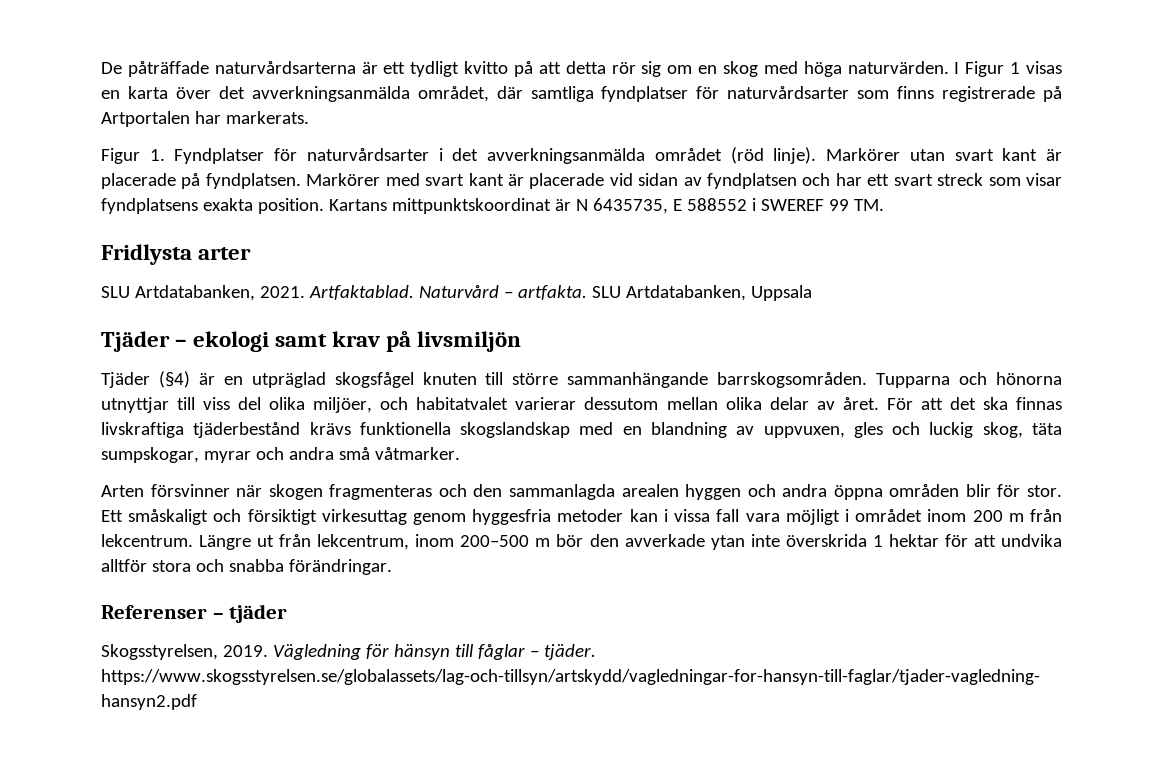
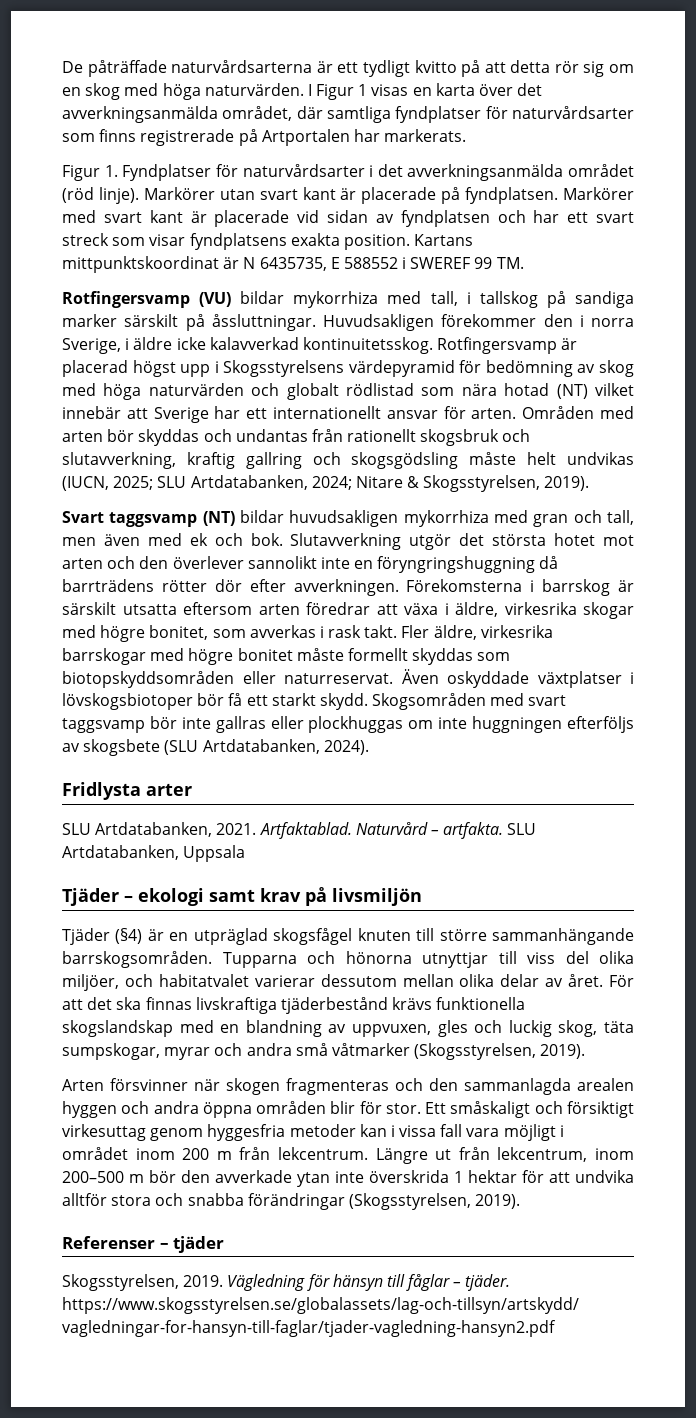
(884, 205) none -> [62,291,635,308] [62,314,634,331] [62,337,578,354] [62,360,634,377] [62,383,634,400] [62,406,634,423] [62,429,531,446] [62,452,634,469] [62,475,590,492] [62,510,634,527] [62,533,634,550] [62,556,559,573] [62,579,634,596] [62,602,634,619] [62,625,553,642] [62,648,511,665] [62,669,634,688] [62,693,567,710] [62,716,635,733] [62,739,369,756] // Rotfingersvamp (VU) bildar mykorrhiza med tall, i tallskog på sandiga marker särskilt på åssluttningar. Huvudsakligen förekommer den i norra Sverige, i äldre icke kalavverkad kontinuitetsskog. Rotfingersvamp är placerad högst upp i Skogsstyrelsens värdepyramid för bedömning av skog med höga naturvärden och globalt rödlistad som nära hotad (NT) vilket innebär att Sverige har ett internationellt ansvar för arten. Områden med arten bör skyddas och undantas från rationellt skogsbruk och slutavverkning, kraftig gallring och skogsgödsling måste helt undvikas (IUCN, 2025; SLU Artdatabanken, 2024; Nitare & Skogsstyrelsen, 2019). // Svart taggsvamp (NT) bildar huvudsakligen mykorrhiza med gran och tall, men även med ek och bok. Slutavverkning utgör det största hotet mot arten och den överlever sannolikt inte en föryngringshuggning då barrträdens rötter dör efter avverkningen. Förekomsterna i barrskog är särskilt utsatta eftersom arten föredrar att växa i äldre, virkesrika skogar med högre bonitet, som avverkas i rask takt. Fler äldre, virkesrika barrskogar med högre bonitet måste formellt skyddas som biotopskyddsområden eller naturreservat. Även oskyddade växtplatser i lövskogsbiotoper bör få ett starkt skydd. Skogsområden med svart taggsvamp bör inte gallras eller plockhuggas om inte huggningen efterföljs av skogsbete (SLU Artdatabanken, 2024).
[374,447,460,460] våtmarker. -> [331,1043,586,1060] våtmarker (Skogsstyrelsen, 2019).
[288,559,392,575] förändringar. -> [247,1193,521,1210] förändringar (Skogsstyrelsen, 2019).

